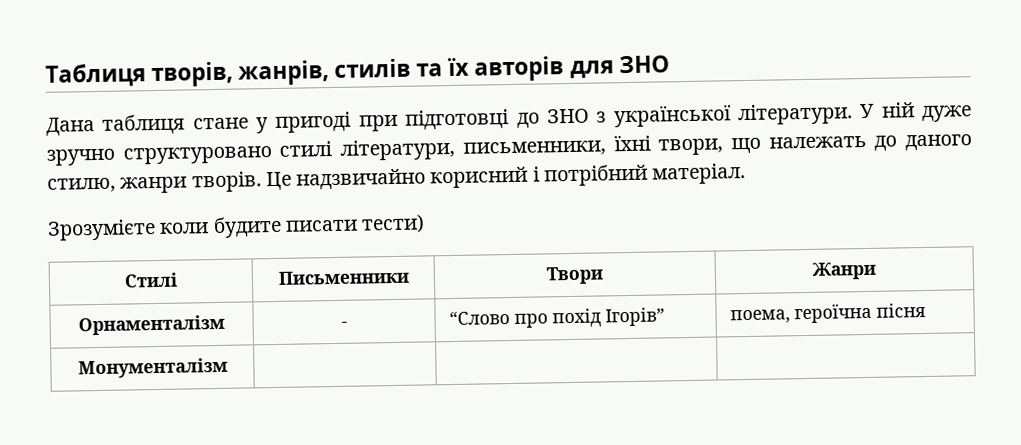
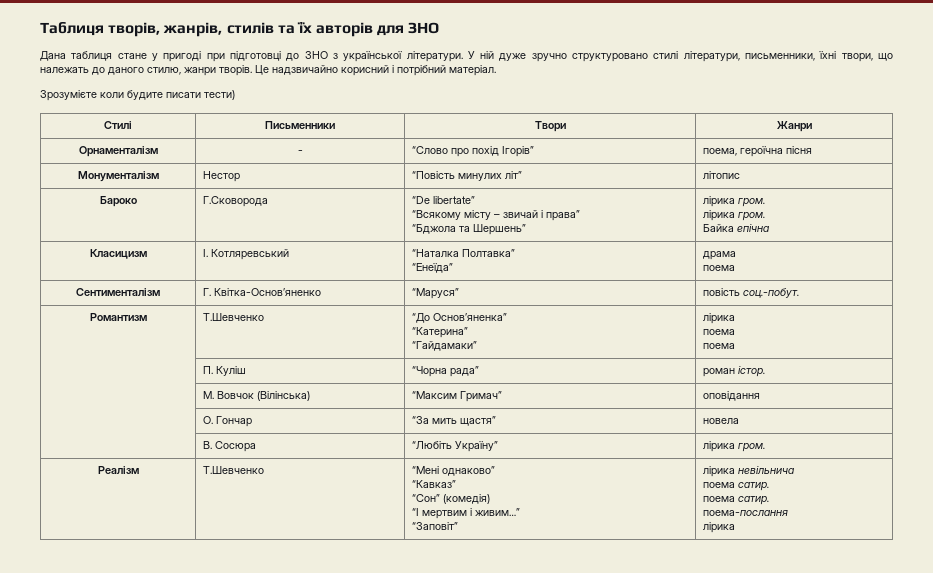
(228, 368) | | -> [202,171,240,182] [411,171,522,181] [702,171,740,179] [99,196,137,207] [202,196,268,207] [411,196,475,204] [411,210,580,221] [411,224,526,235] [702,196,765,207] [702,210,765,221] [702,224,769,232] [89,249,147,259] [202,249,289,260] [411,249,515,257] [411,263,453,273] [702,251,736,260] [702,265,735,271] [76,288,160,296] [202,288,321,296] [411,288,459,299] [702,288,799,298] [89,313,147,321] [202,313,264,321] [411,313,507,323] [411,327,468,338] [411,341,477,351] [702,313,735,324] [702,329,735,335] [702,343,735,349] [202,366,246,376] [411,366,479,377] [702,366,765,377] [202,391,310,401] [411,391,502,402] [702,391,760,401] [202,416,252,427] [411,416,496,426] [702,418,739,424] [202,441,256,452] [411,441,498,452] [702,441,765,452] [97,466,139,474] [202,466,264,474] [411,466,495,476] [411,480,456,488] [411,494,490,504] [411,508,520,519] [411,522,458,530] [702,466,794,477] [702,482,769,491] [702,496,769,505] [702,510,788,516] [702,522,735,533] Нестор | “Повість минулих літ” | літопис // Бароко | Г.Сковорода | “De libertate” // “Всякому місту – звичай і права” // “Бджола та Шершень” | лірика гром. // лірика гром. // Байка епічна // Класицизм | І. Котляревський | “Наталка Полтавка” // “Енеїда” | драма // поема // Сентименталізм | Г. Квітка-Основ’яненко | “Маруся” | повість соц.-побут. // Романтизм | Т.Шевченко | “До Основ’яненка” // “Катерина” // “Гайдамаки” | лірика // поема // поема // | П. Куліш | “Чорна рада” | роман істор. // | М. Вовчок (Вілінська) | “Максим Гримач” | оповідання // | О. Гончар | “За мить щастя” | новела // | В. Сосюра | “Любіть Україну” | лірика гром. // Реалізм | Т.Шевченко | “Мені однаково” // “Кавказ” // “Сон” (комедія) // “І мертвим і живим…” // “Заповіт” | лірика невільнича // поема сатир. // поема сатир. // поема-послання // лірика

